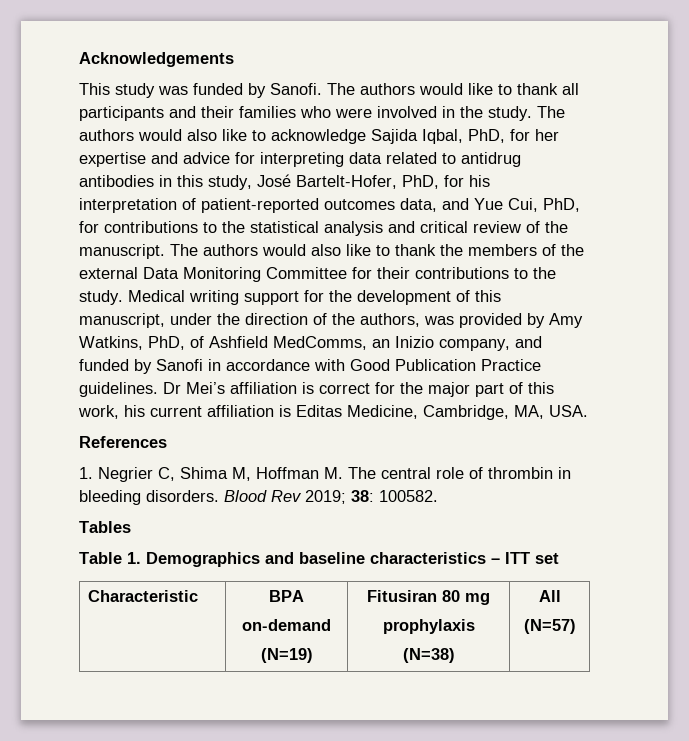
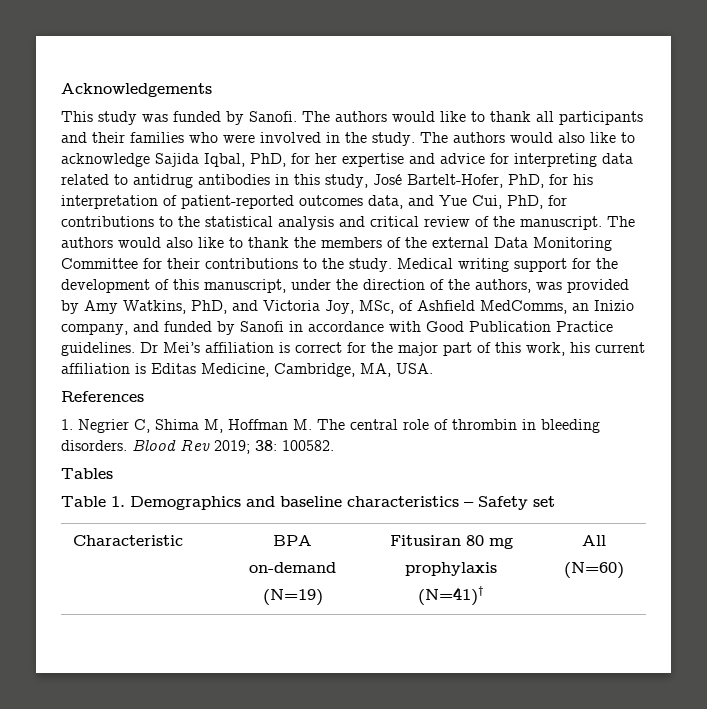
(185, 343) none -> [232,300,394,314] and Victoria Joy, MSc,
[505,552,530,564] ITT -> [478,496,528,510] Safety
[402,648,455,663] (N=38) -> [418,586,484,606] (N=41)†
[523,619,576,634] (N=57) -> [563,562,624,579] (N=60)

